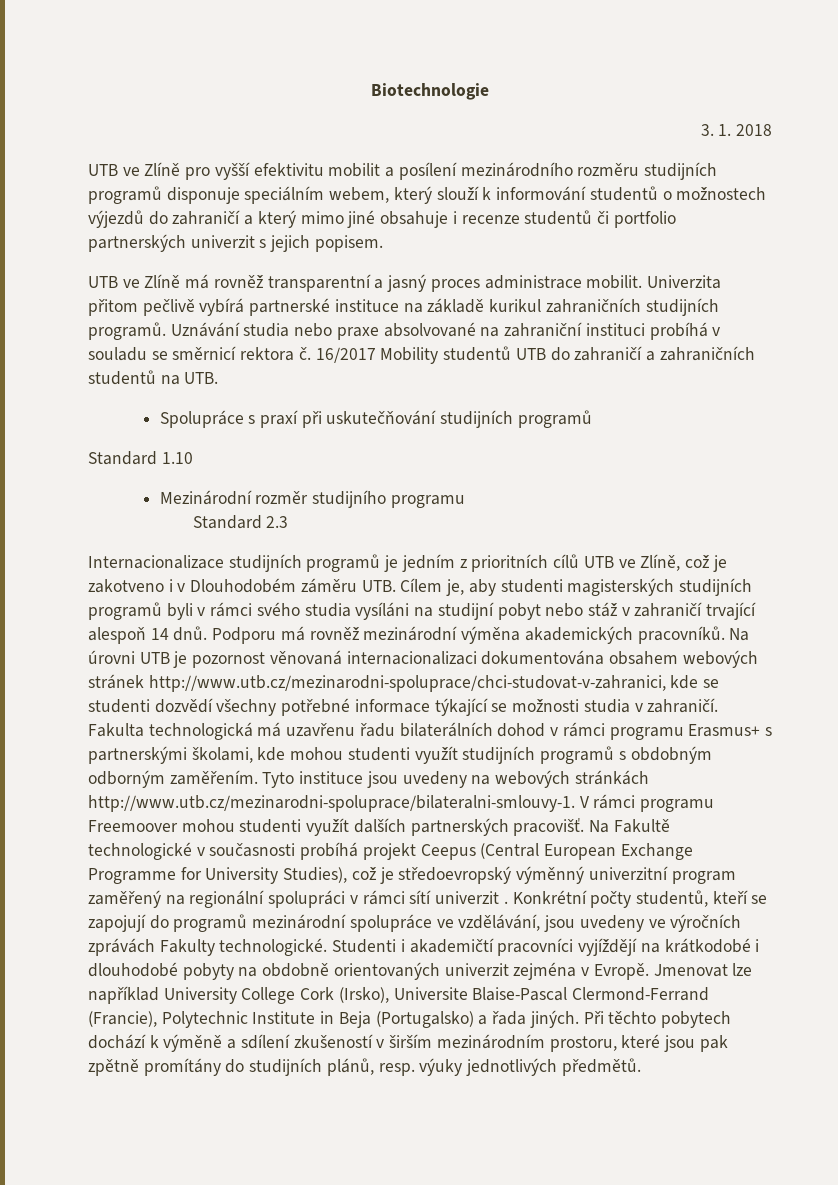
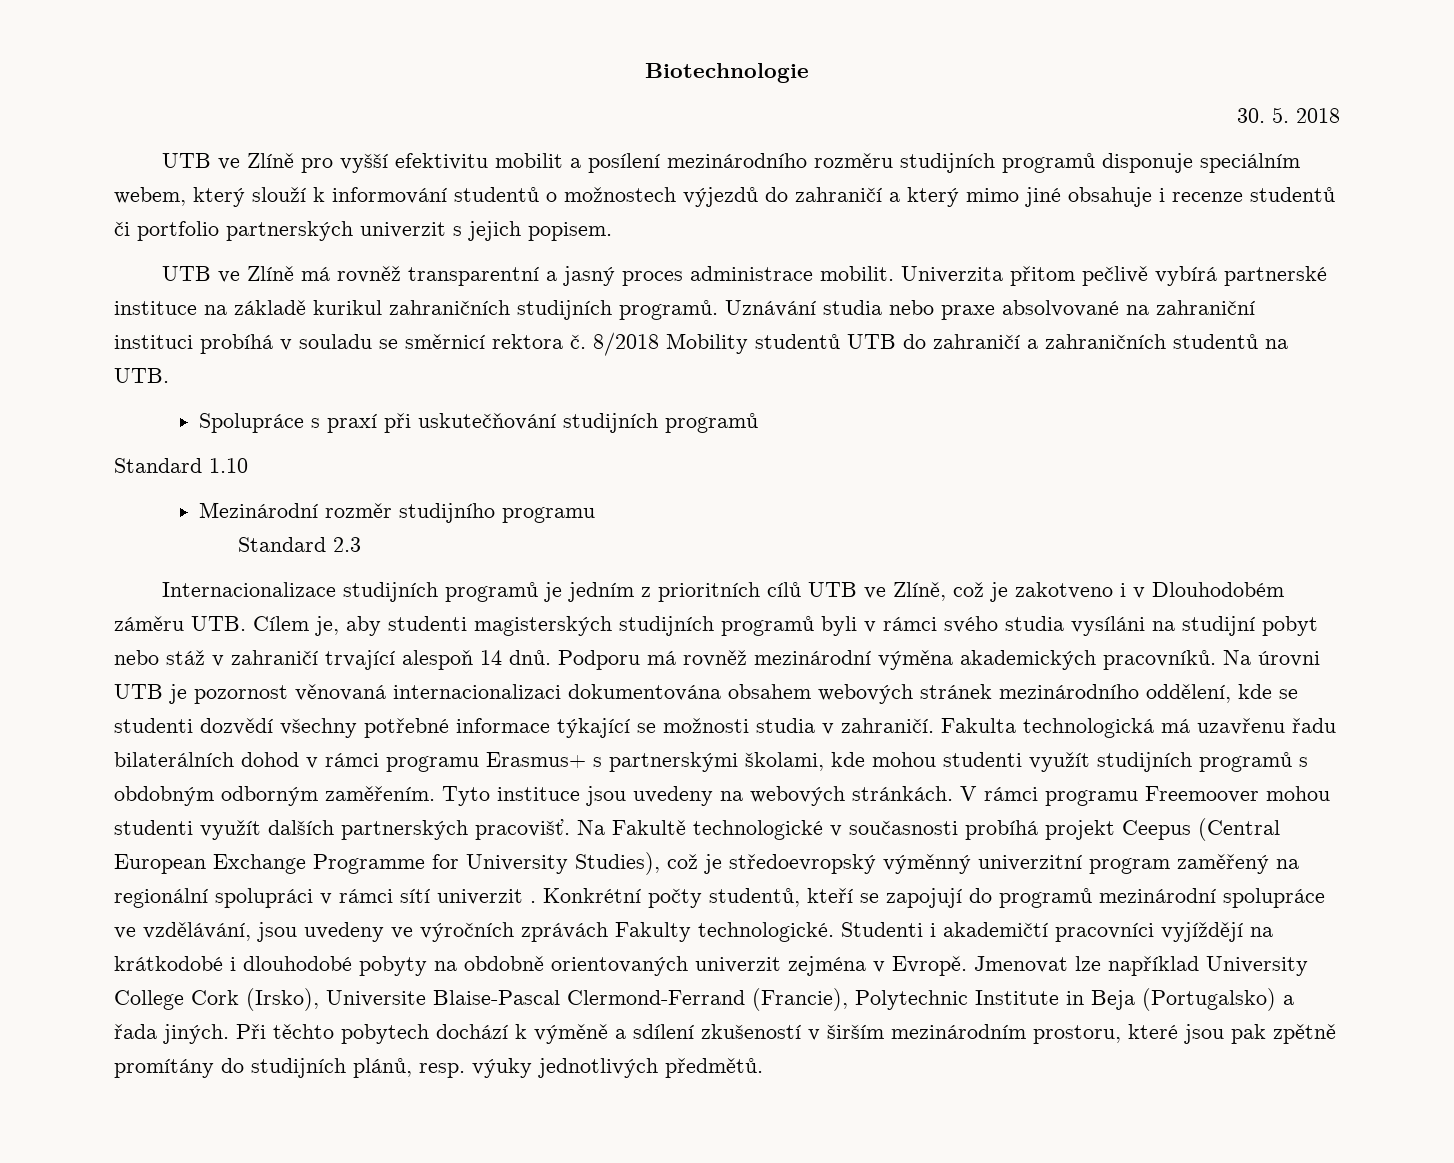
[700,124,732,136] 3. 1. -> [1237,107,1289,123] 30. 5.
[315,347,376,363] 16/2017 -> [593,332,659,356] 8/2018
[148,675,666,692] http://www.utb.cz/mezinarodni-spoluprace/chci-studovat-v-zahranici, -> [999,684,1231,703] mezinárodního oddělení,
[574,770,649,785] [88,795,575,812] stránkách http://www.utb.cz/mezinarodni-spoluprace/bilateralni-smlouvy-1. -> [852,786,953,801] stránkách.

